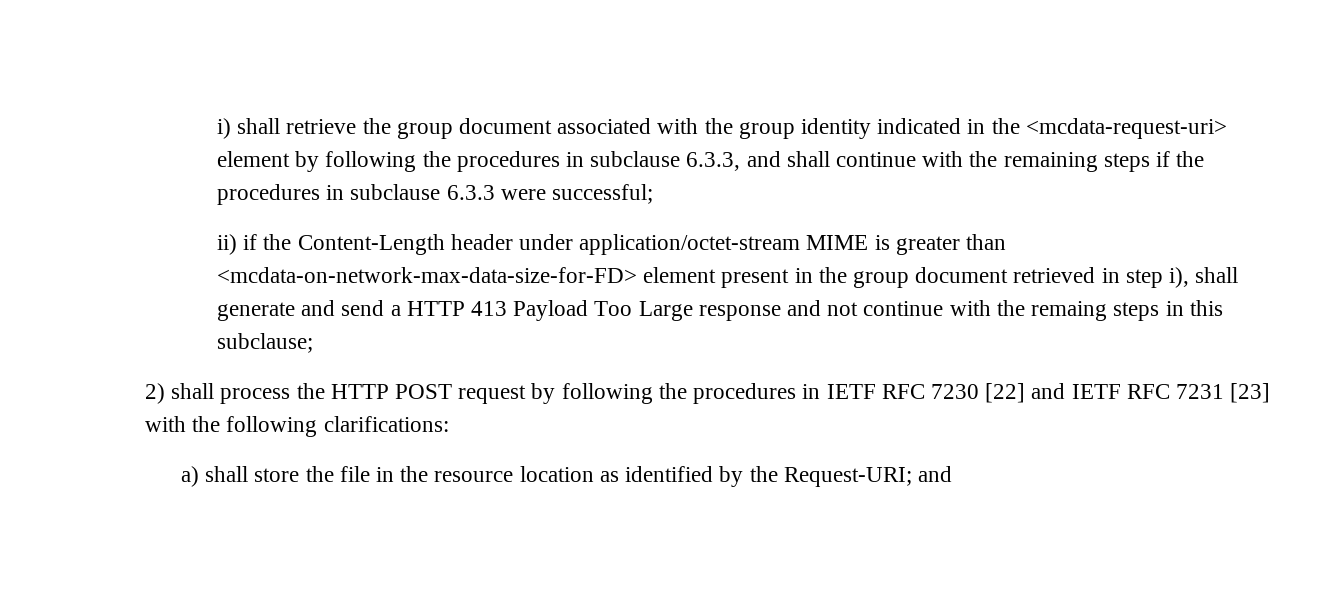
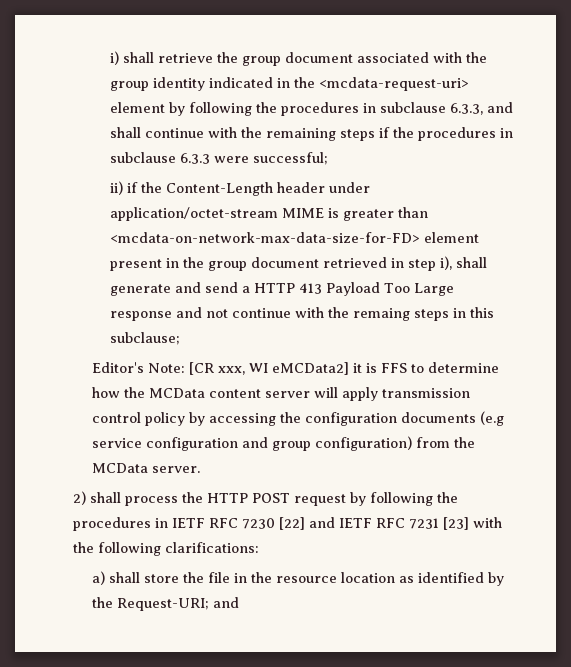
(313, 343) none -> [91,362,499,375] [91,387,470,401] [91,411,504,426] [91,436,475,451] [91,463,200,473] // Editor's Note: [CR xxx, WI eMCData2] it is FFS to determine how the MCData content server will apply transmission control policy by accessing the configuration documents (e.g service configuration and group configuration) from the MCData server.

